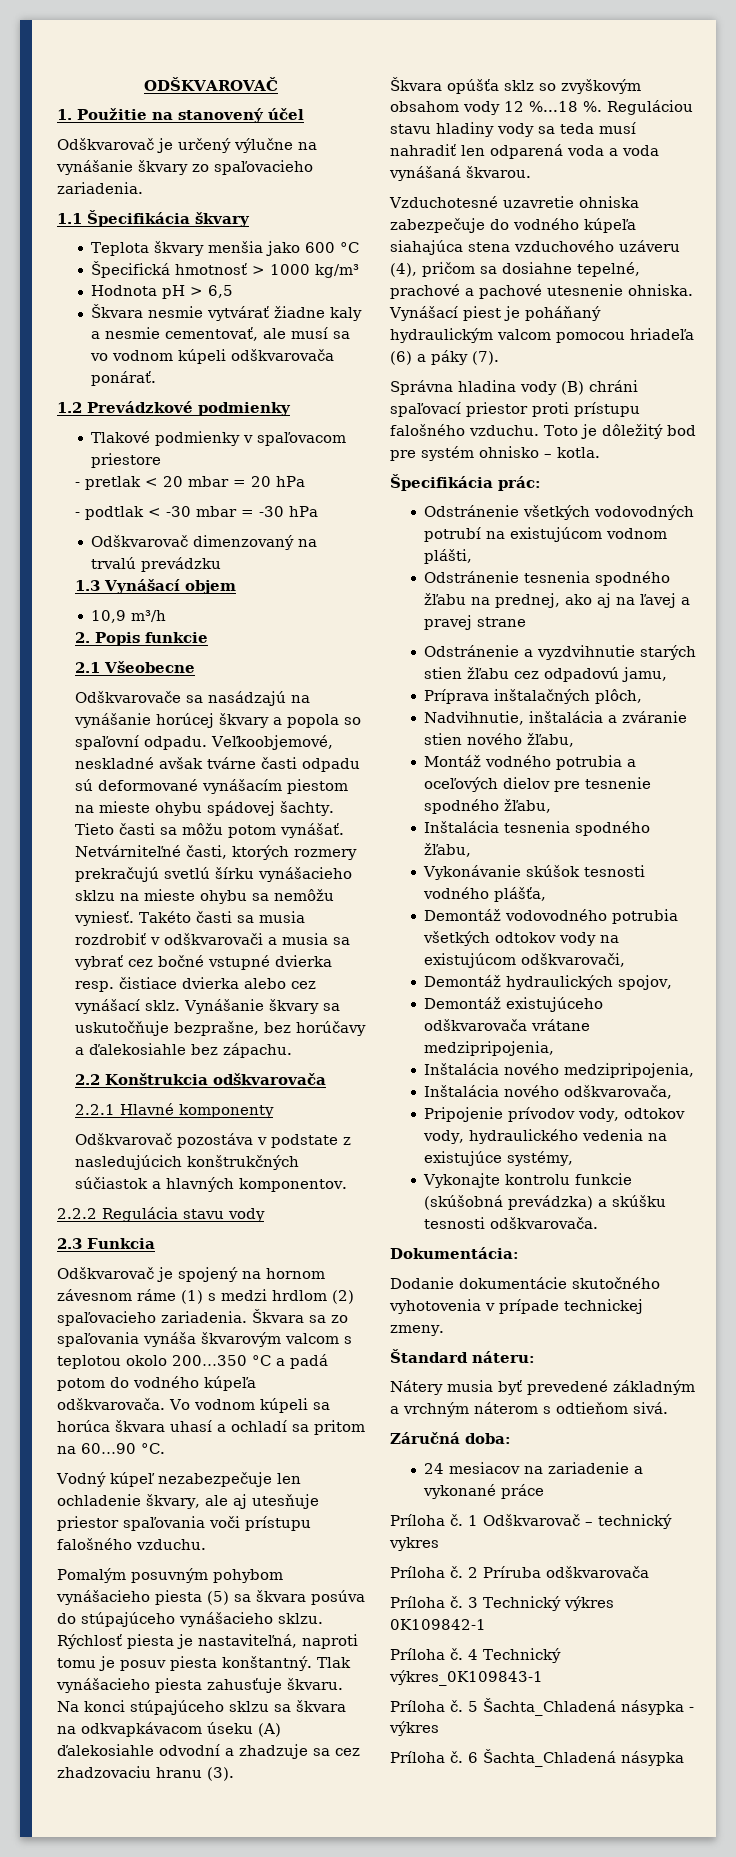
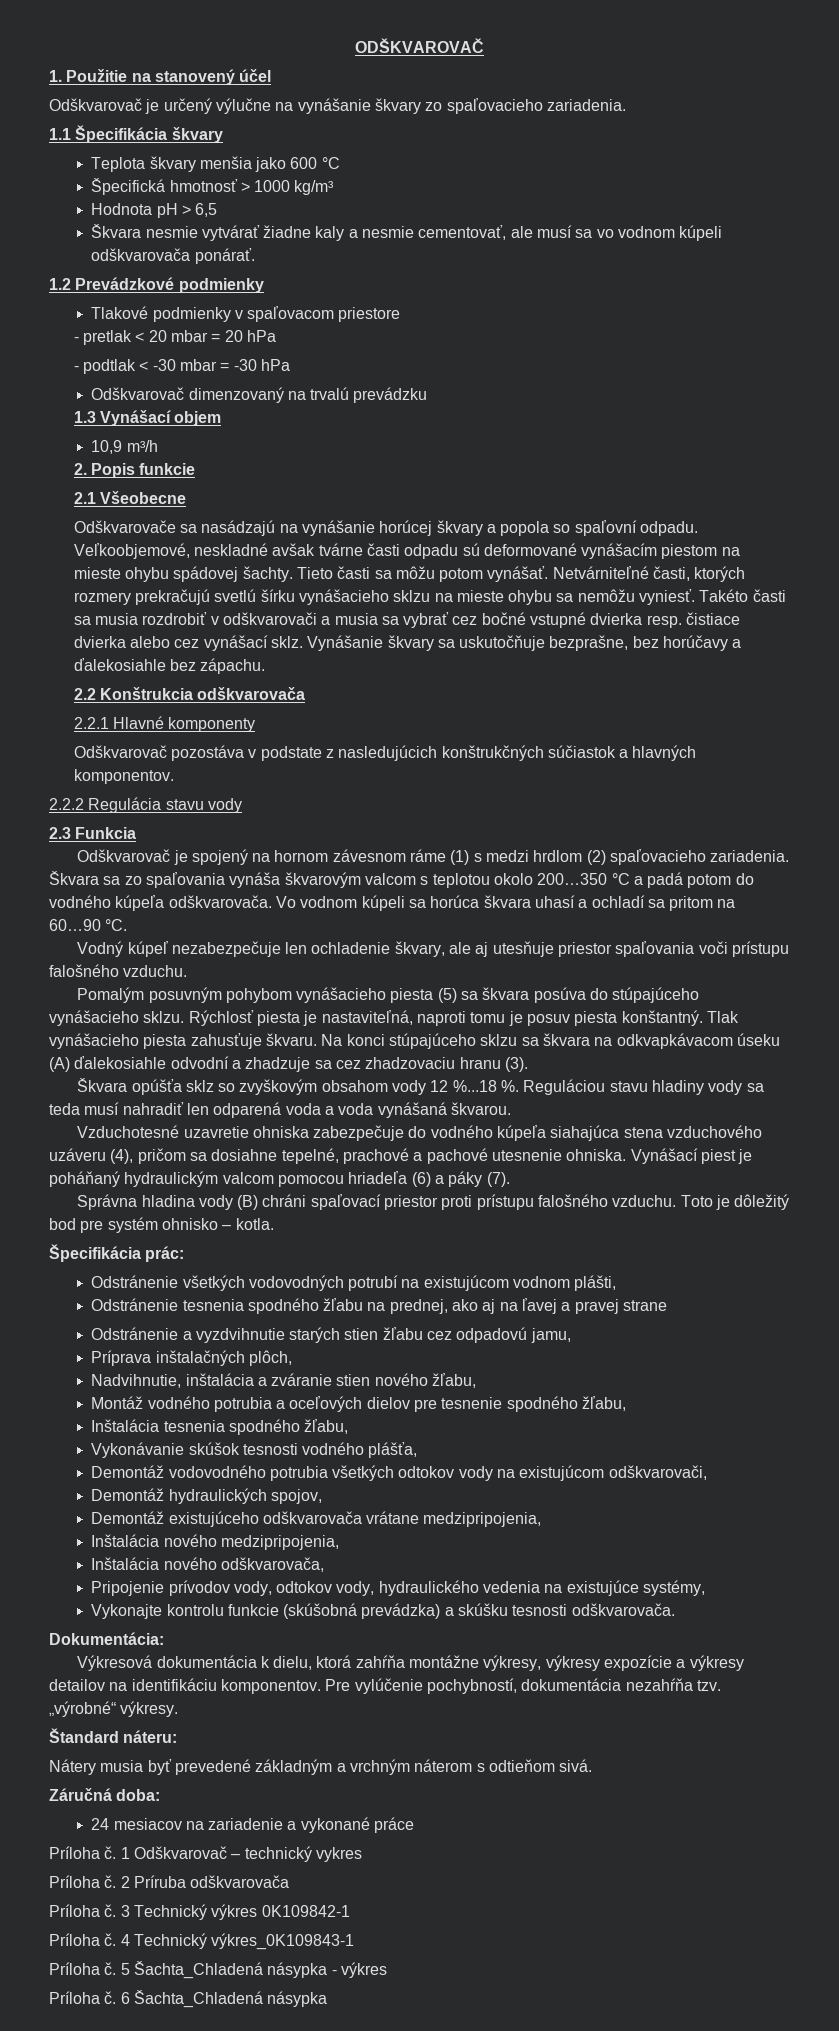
[390,1277,660,1289] [389,1299,643,1314] [390,1325,444,1336] Dodanie dokumentácie skutočného vyhotovenia v prípade technickej zmeny. -> [77,1655,744,1671] [49,1678,721,1694] [49,1701,179,1717] Výkresová dokumentácia k dielu, ktorá zahŕňa montážne výkresy, výkresy expozície a výkresy detailov na identifikáciu komponentov. Pre vylúčenie pochybností, dokumentácia nezahŕňa tzv. „výrobné“ výkresy.

